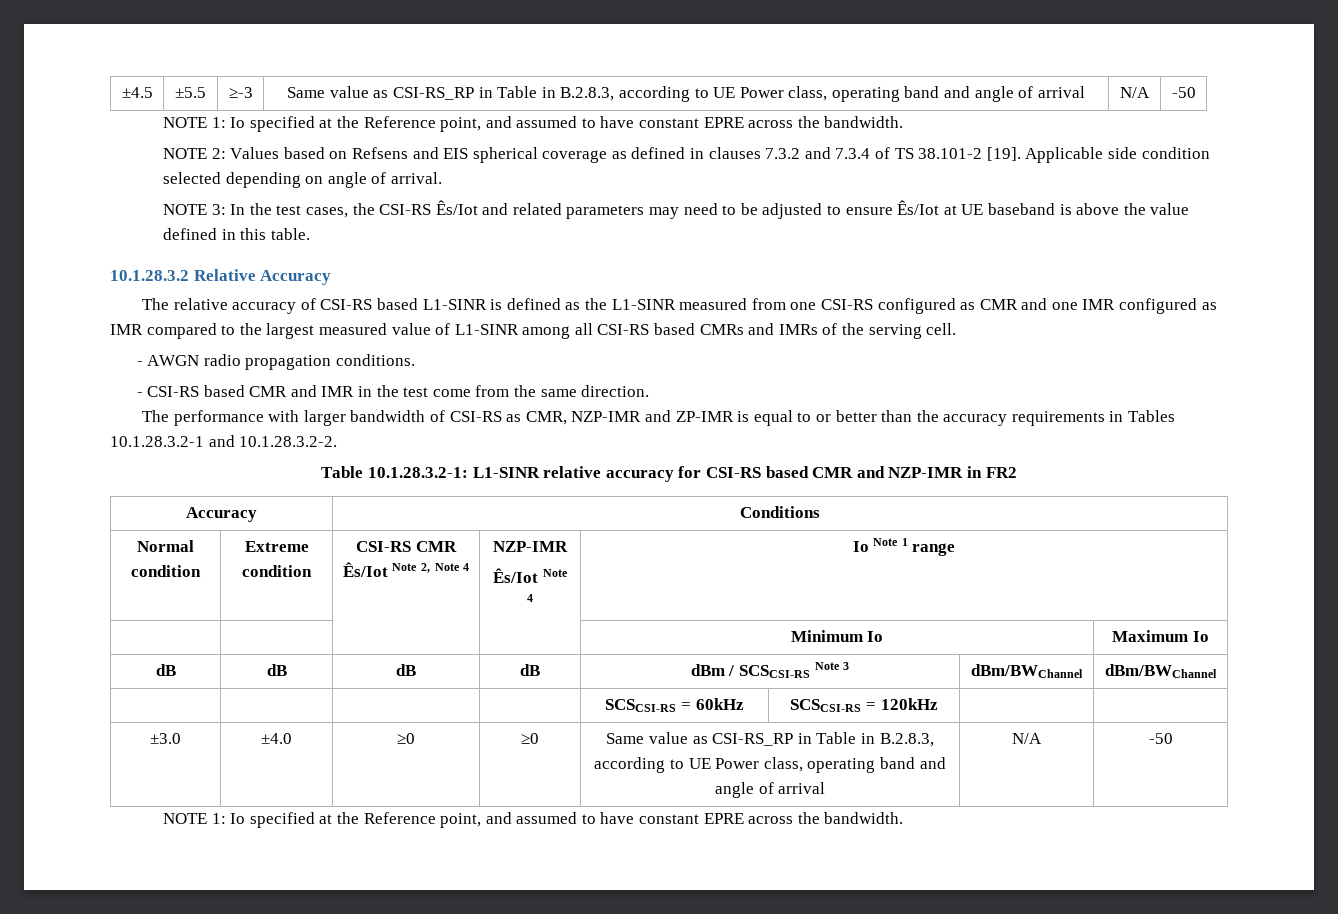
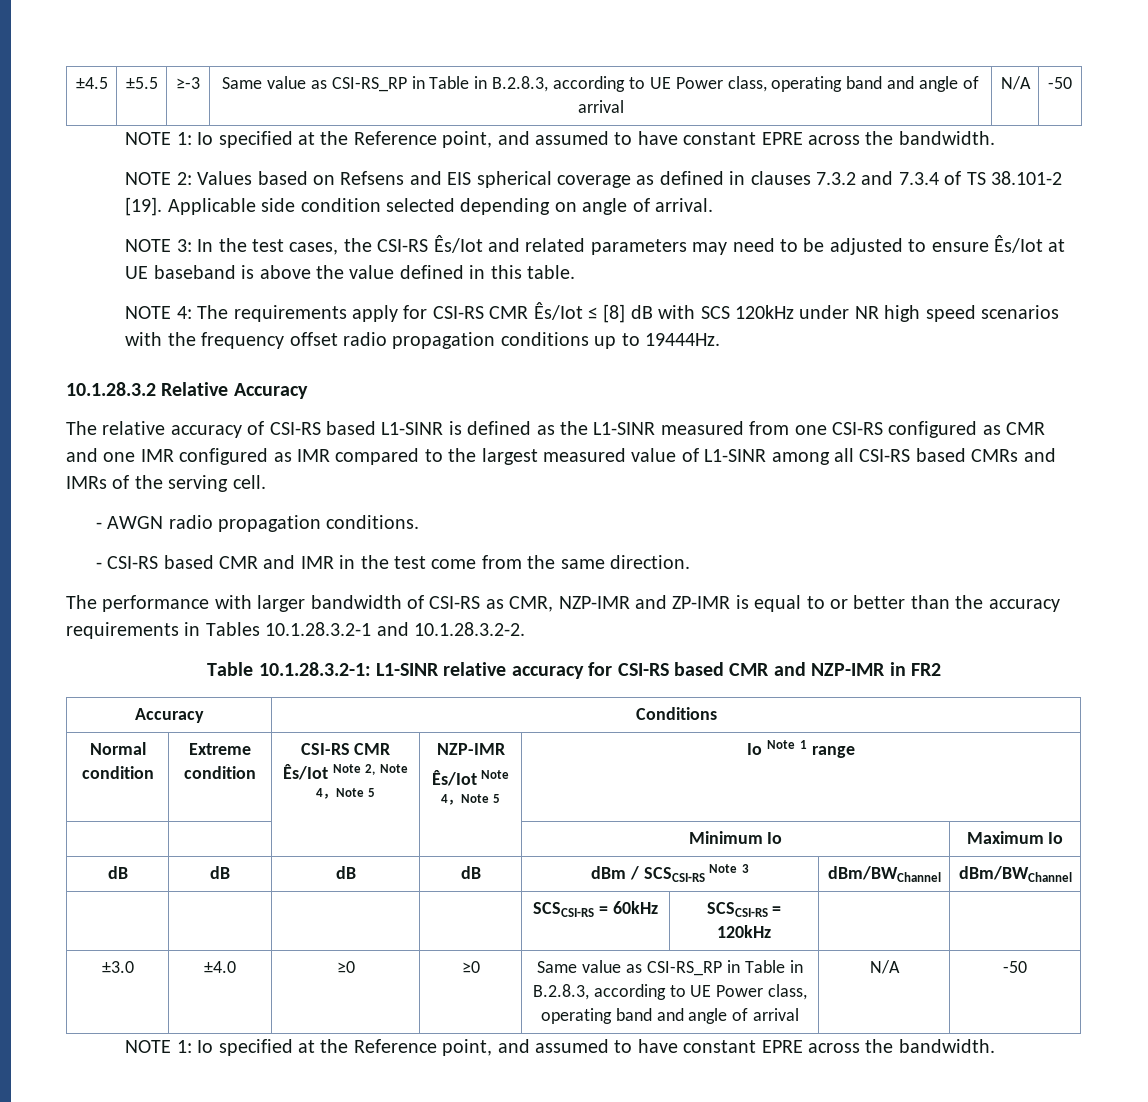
(310, 234) none -> [125,302,1060,323] [125,332,721,349] // NOTE 4: The requirements apply for CSI-RS CMR Ês/Iot ≤ [8] dB with SCS 120kHz under NR high speed scenarios with the frequency offset radio propagation conditions up to 19444Hz.
(470, 567) none -> [322,788,376,799] ，Note 5
(533, 598) none -> [447,794,501,805] ，Note 5

